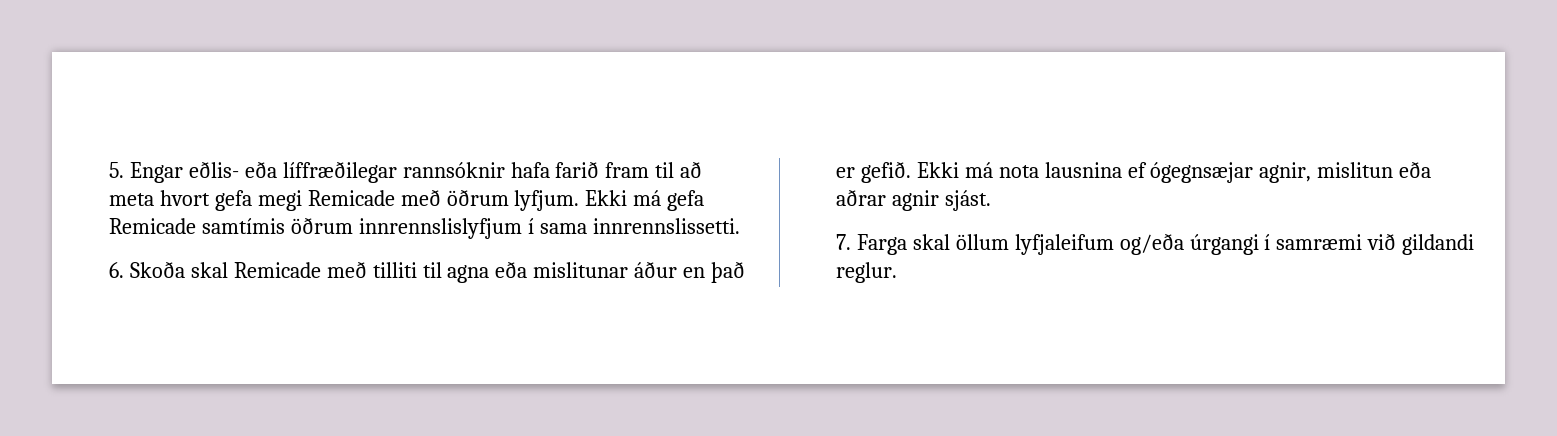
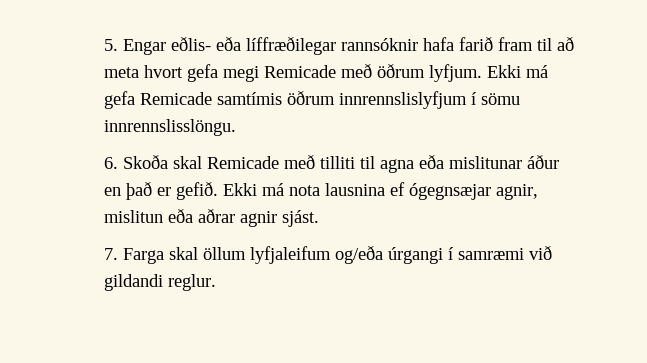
[539,218,740,234] sama innrennslissetti. -> [480,93,520,105] [103,119,236,136] sömu innrennslisslöngu.

